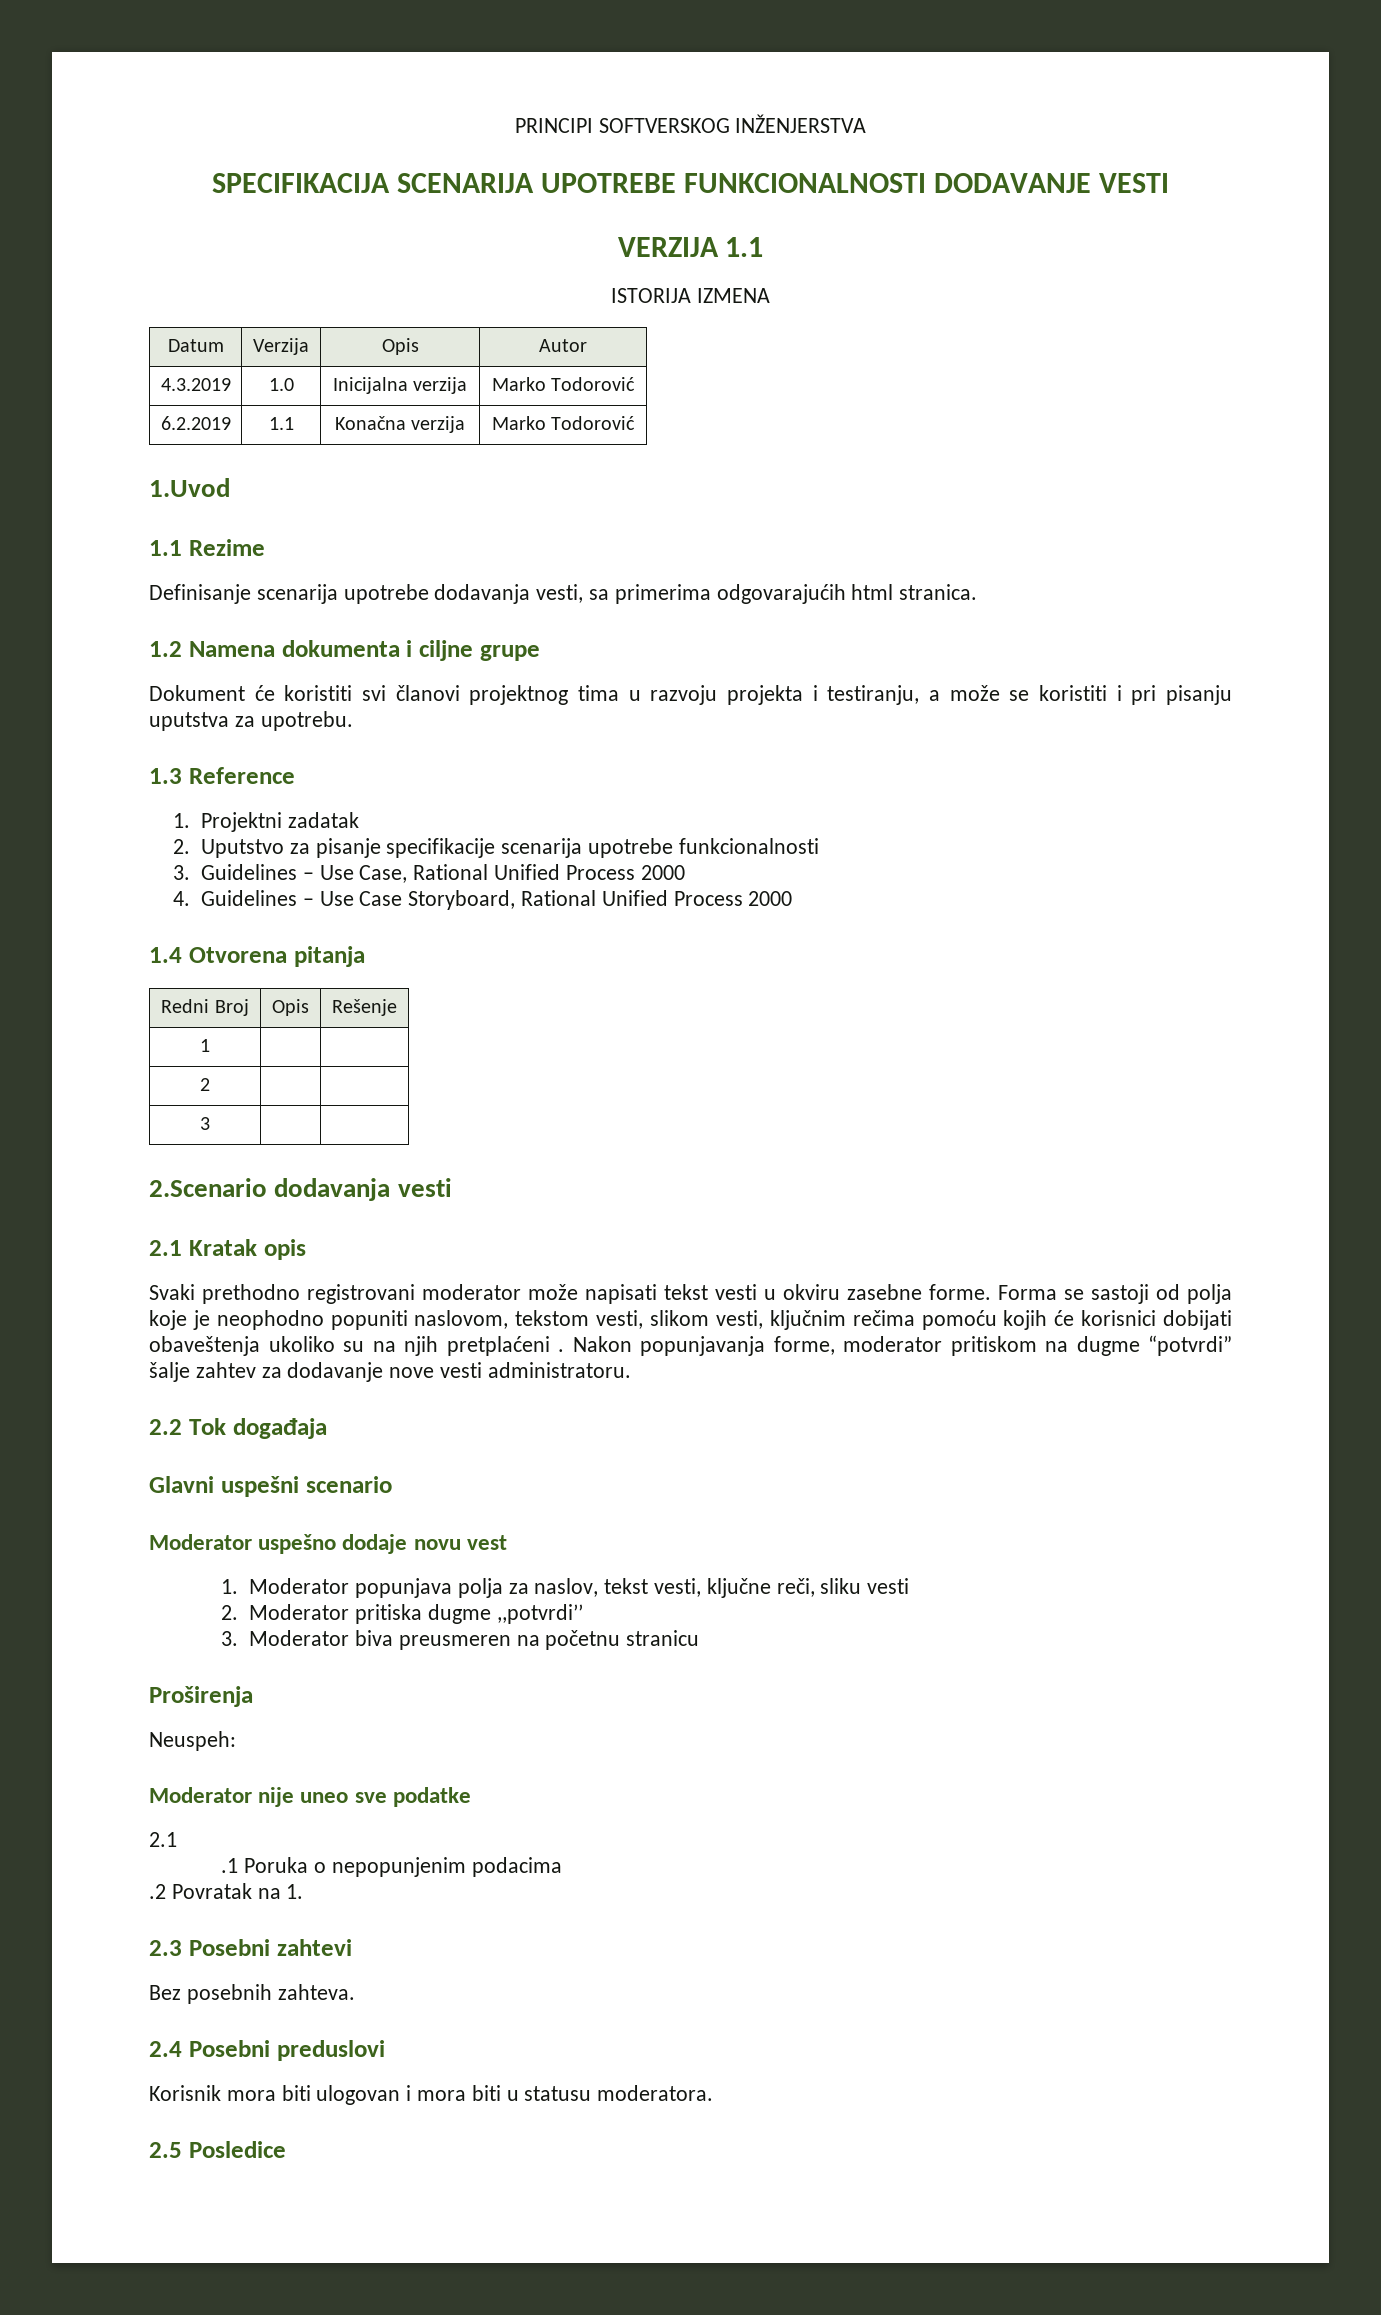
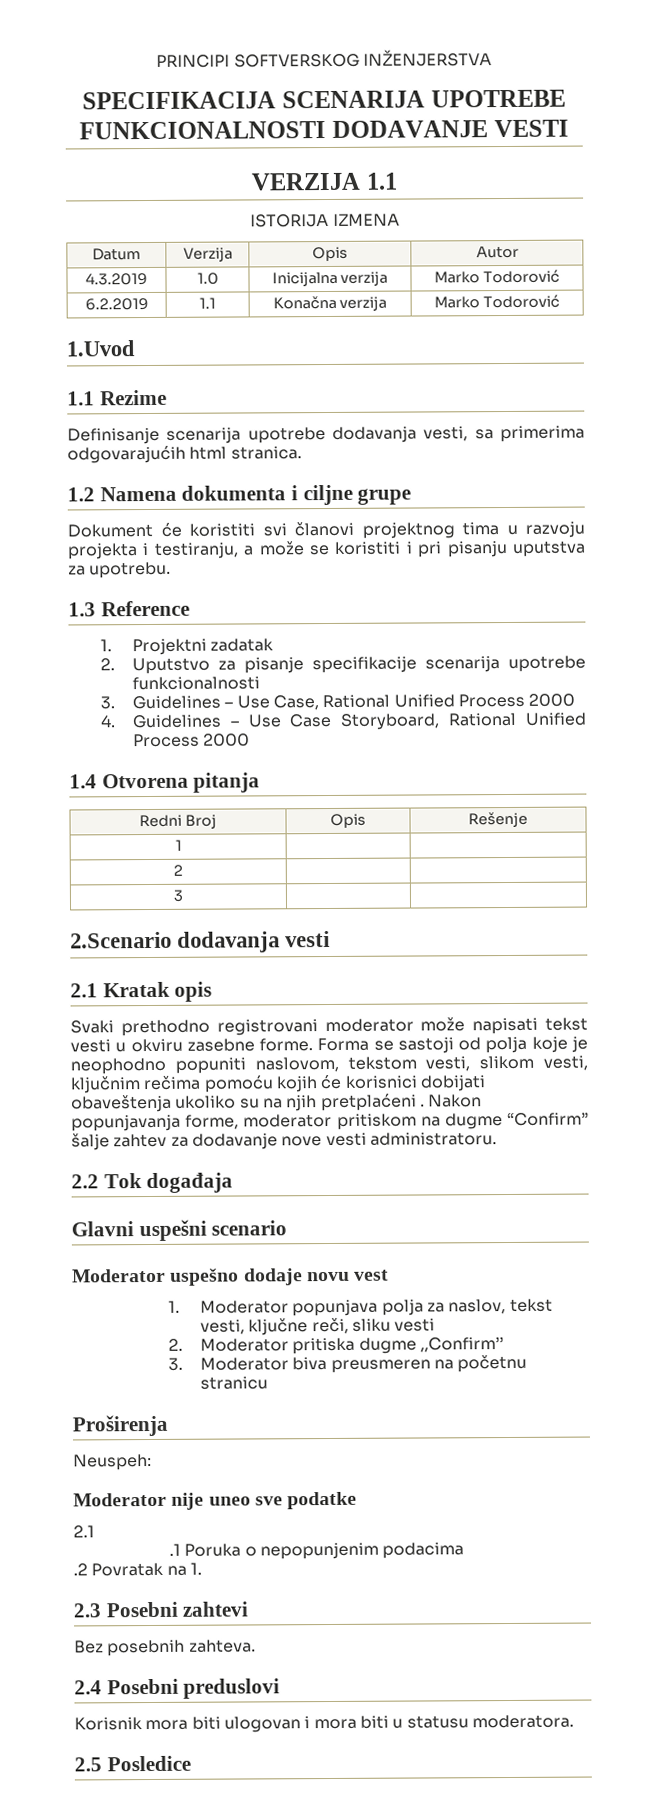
[1148,1335,1232,1356] “potvrdi” -> [507,1112,590,1127] “Confirm”
[496,1604,583,1624] ,,potvrdi’’ -> [419,1337,504,1353] ,,Confirm’’

